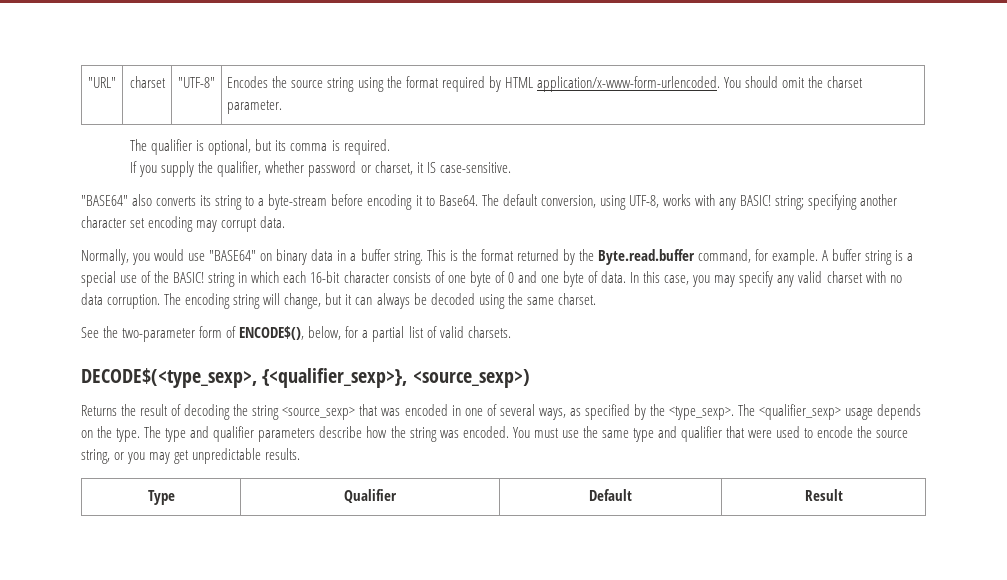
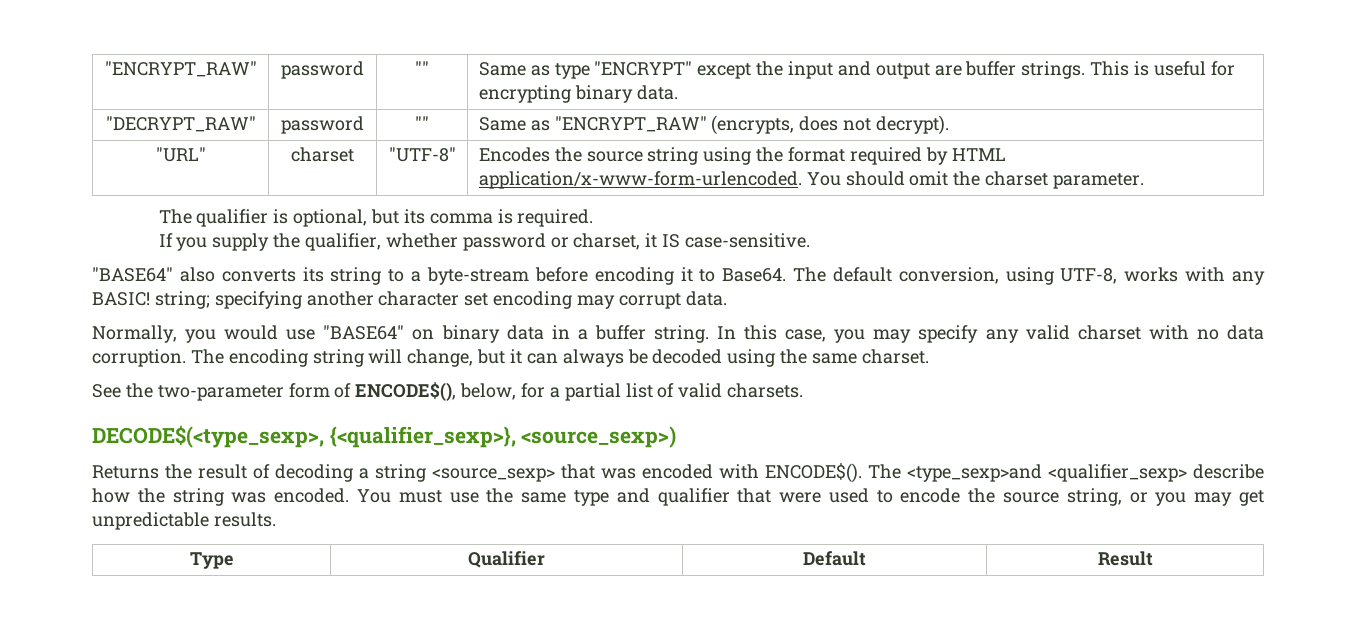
(88, 82) none -> [104,61,257,77] [281,61,364,79] [415,61,429,75] [478,61,1235,79] [478,85,678,103] [105,116,256,132] [281,116,364,134] [415,116,429,130] [478,115,949,135] "ENCRYPT_RAW" | password | "" | Same as type "ENCRYPT" except the input and output are buffer strings. This is useful for encrypting binary data. // "DECRYPT_RAW" | password | "" | Same as "ENCRYPT_RAW" (encrypts, does not decrypt). //
[426,249,914,265] [81,271,627,287] This is the format returned by the Byte.read.buffer command, for example. A buffer string is a special use of the BASIC! string in which each 16-bit character consists of one byte of 0 and one byte of data. -> (709, 334) none
[233,404,249,416] the -> [359,468,369,479] a
[451,404,922,420] [81,426,316,442] in one of several ways, as specified by the <type_sexp>. The <qualifier_sexp> usage depends on the type. The type and qualifier parameters -> [719,463,1187,483] with ENCODE$(). The <type_sexp>and <qualifier_sexp>

